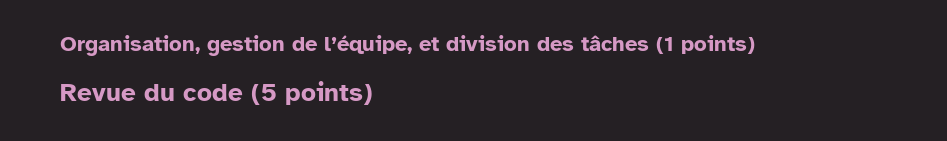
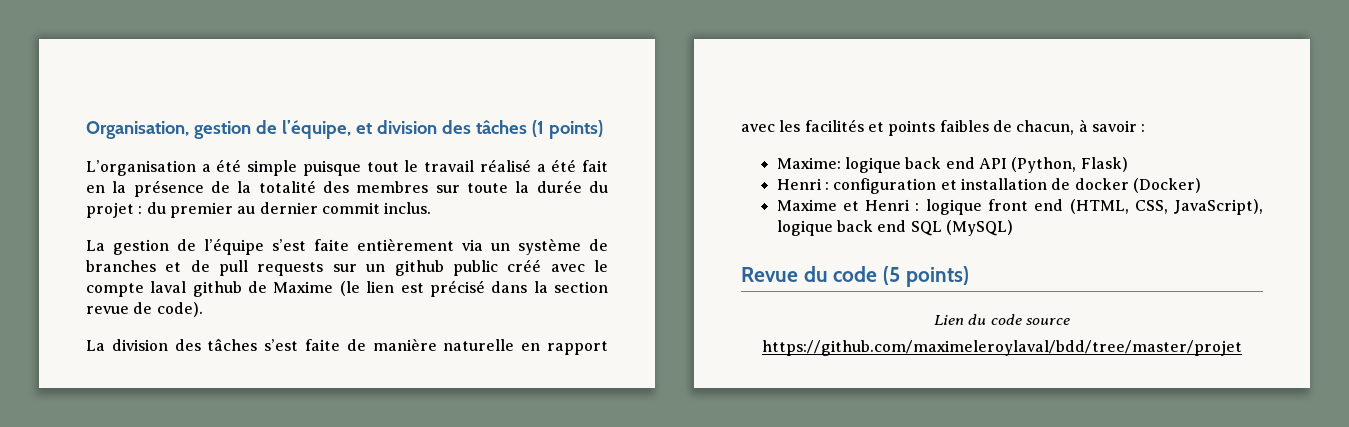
(755, 44) none -> [86,159,608,176] [86,180,608,197] [86,202,432,218] [86,238,608,255] [86,259,609,276] [86,280,609,297] [86,302,203,317] [86,338,608,355] [741,119,1146,136] [776,157,1128,173] [776,178,1201,194] [776,199,1263,215] [776,220,1014,236] // L’organisation a été simple puisque tout le travail réalisé a été fait en la présence de la totalité des membres sur toute la durée du projet : du premier au dernier commit inclus. // La gestion de l’équipe s’est faite entièrement via un système de branches et de pull requests sur un github public créé avec le compte laval github de Maxime (le lien est précisé dans la section revue de code). // La division des tâches s’est faite de manière naturelle en rapport avec les facilités et points faibles de chacun, à savoir : // Maxime: logique back end API (Python, Flask) // Henri : configuration et installation de docker (Docker) // Maxime et Henri : logique front end (HTML, CSS, JavaScript), logique back end SQL (MySQL)
(373, 93) none -> [934,314,1070,325] [762,340,1243,356] // Lien du code source // https://github.com/maximeleroylaval/bdd/tree/master/projet

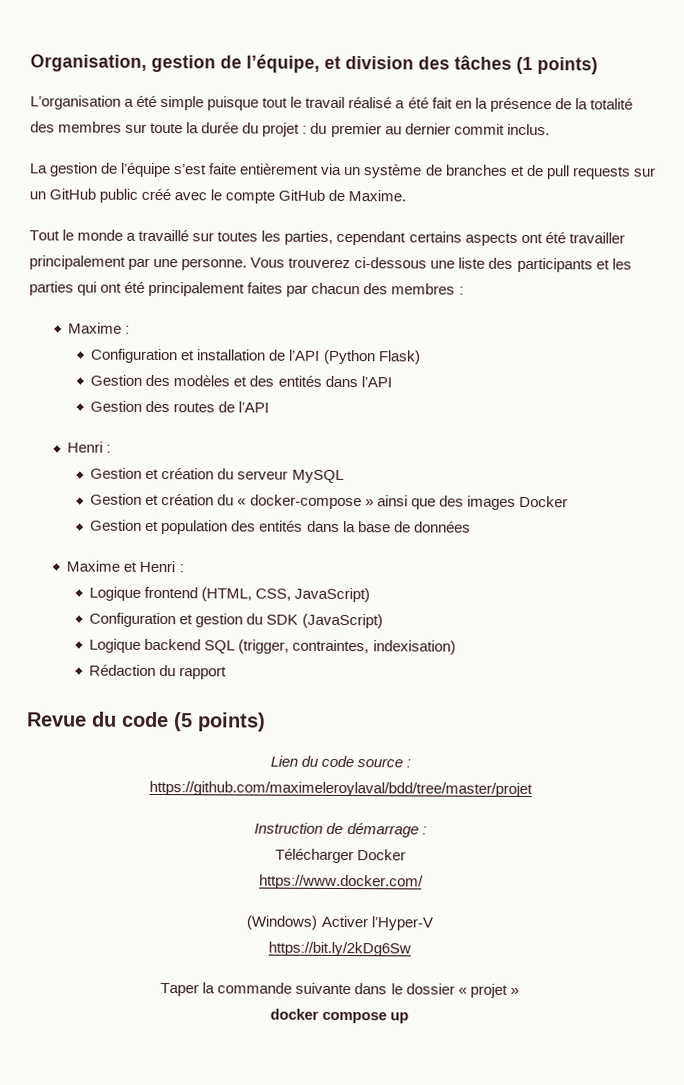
[394,260,444,276] github -> [49,188,97,200] GitHub
[150,280,609,297] [86,302,203,317] [86,338,608,355] [741,119,1146,136] [776,157,1128,173] [776,178,1201,194] [776,199,1263,215] [776,220,1014,236] laval github de Maxime (le lien est précisé dans la section revue de code). // La division des tâches s’est faite de manière naturelle en rapport avec les facilités et points faibles de chacun, à savoir : // Maxime: logique back end API (Python, Flask) // Henri : configuration et installation de docker (Docker) // Maxime et Henri : logique front end (HTML, CSS, JavaScript), logique back end SQL (MySQL) -> [278,189,407,202] [29,229,625,246] [29,255,632,273] [29,281,464,297] [68,322,131,334] [90,348,421,365] [90,374,392,388] [90,400,270,413] [67,441,112,453] [90,467,344,484] [90,493,568,510] [90,519,471,535] [66,560,184,573] [89,586,371,603] [89,612,383,629] [89,638,456,655] [89,664,228,680] GitHub de Maxime. // Tout le monde a travaillé sur toutes les parties, cependant certains aspects ont été travailler principalement par une personne. Vous trouverez ci-dessous une liste des participants et les parties qui ont été principalement faites par chacun des membres : // Maxime : // Configuration et installation de l’API (Python Flask) // Gestion des modèles et des entités dans l’API // Gestion des routes de l’API // Henri : // Gestion et création du serveur MySQL // Gestion et création du « docker-compose » ainsi que des images Docker // Gestion et population des entités dans la base de données // Maxime et Henri : // Logique frontend (HTML, CSS, JavaScript) // Configuration et gestion du SDK (JavaScript) // Logique backend SQL (trigger, contraintes, indexisation) // Rédaction du rapport
(1070, 321) none -> [406,759,412,768] :
(1243, 348) none -> [254,822,427,838] [274,848,407,864] [258,874,424,890] [246,915,433,931] [268,941,411,957] [160,982,519,998] [269,1008,410,1024] // Instruction de démarrage : // Télécharger Docker // https://www.docker.com/ // (Windows) Activer l’Hyper-V // https://bit.ly/2kDg6Sw // Taper la commande suivante dans le dossier « projet » // docker compose up

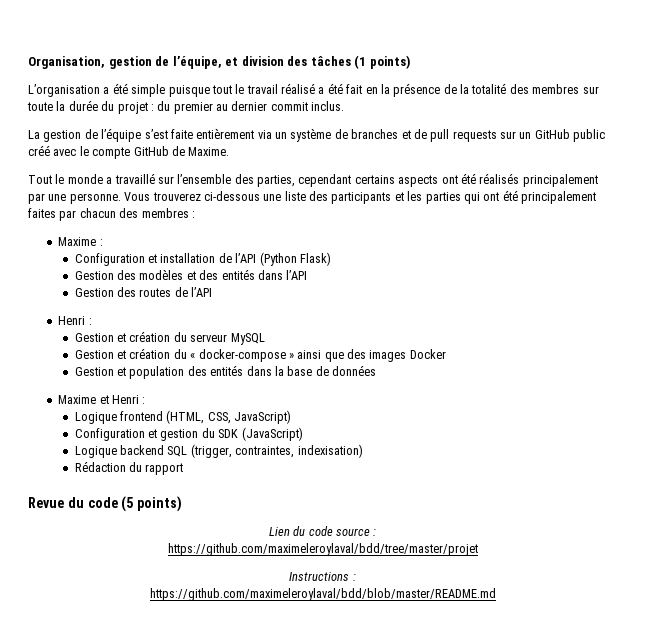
[217,230,282,242] toutes les -> [177,174,254,184] l’ensemble des
[568,232,625,244] travailler -> [479,173,520,184] réalisés
[254,822,427,838] [274,848,407,864] [258,874,424,890] [246,915,433,931] [268,941,411,957] [160,982,519,998] [269,1008,410,1024] Instruction de démarrage : // Télécharger Docker // https://www.docker.com/ // (Windows) Activer l’Hyper-V // https://bit.ly/2kDg6Sw // Taper la commande suivante dans le dossier « projet » // docker compose up -> [289,572,356,581] [149,588,496,601] Instructions : // https://github.com/maximeleroylaval/bdd/blob/master/README.md

